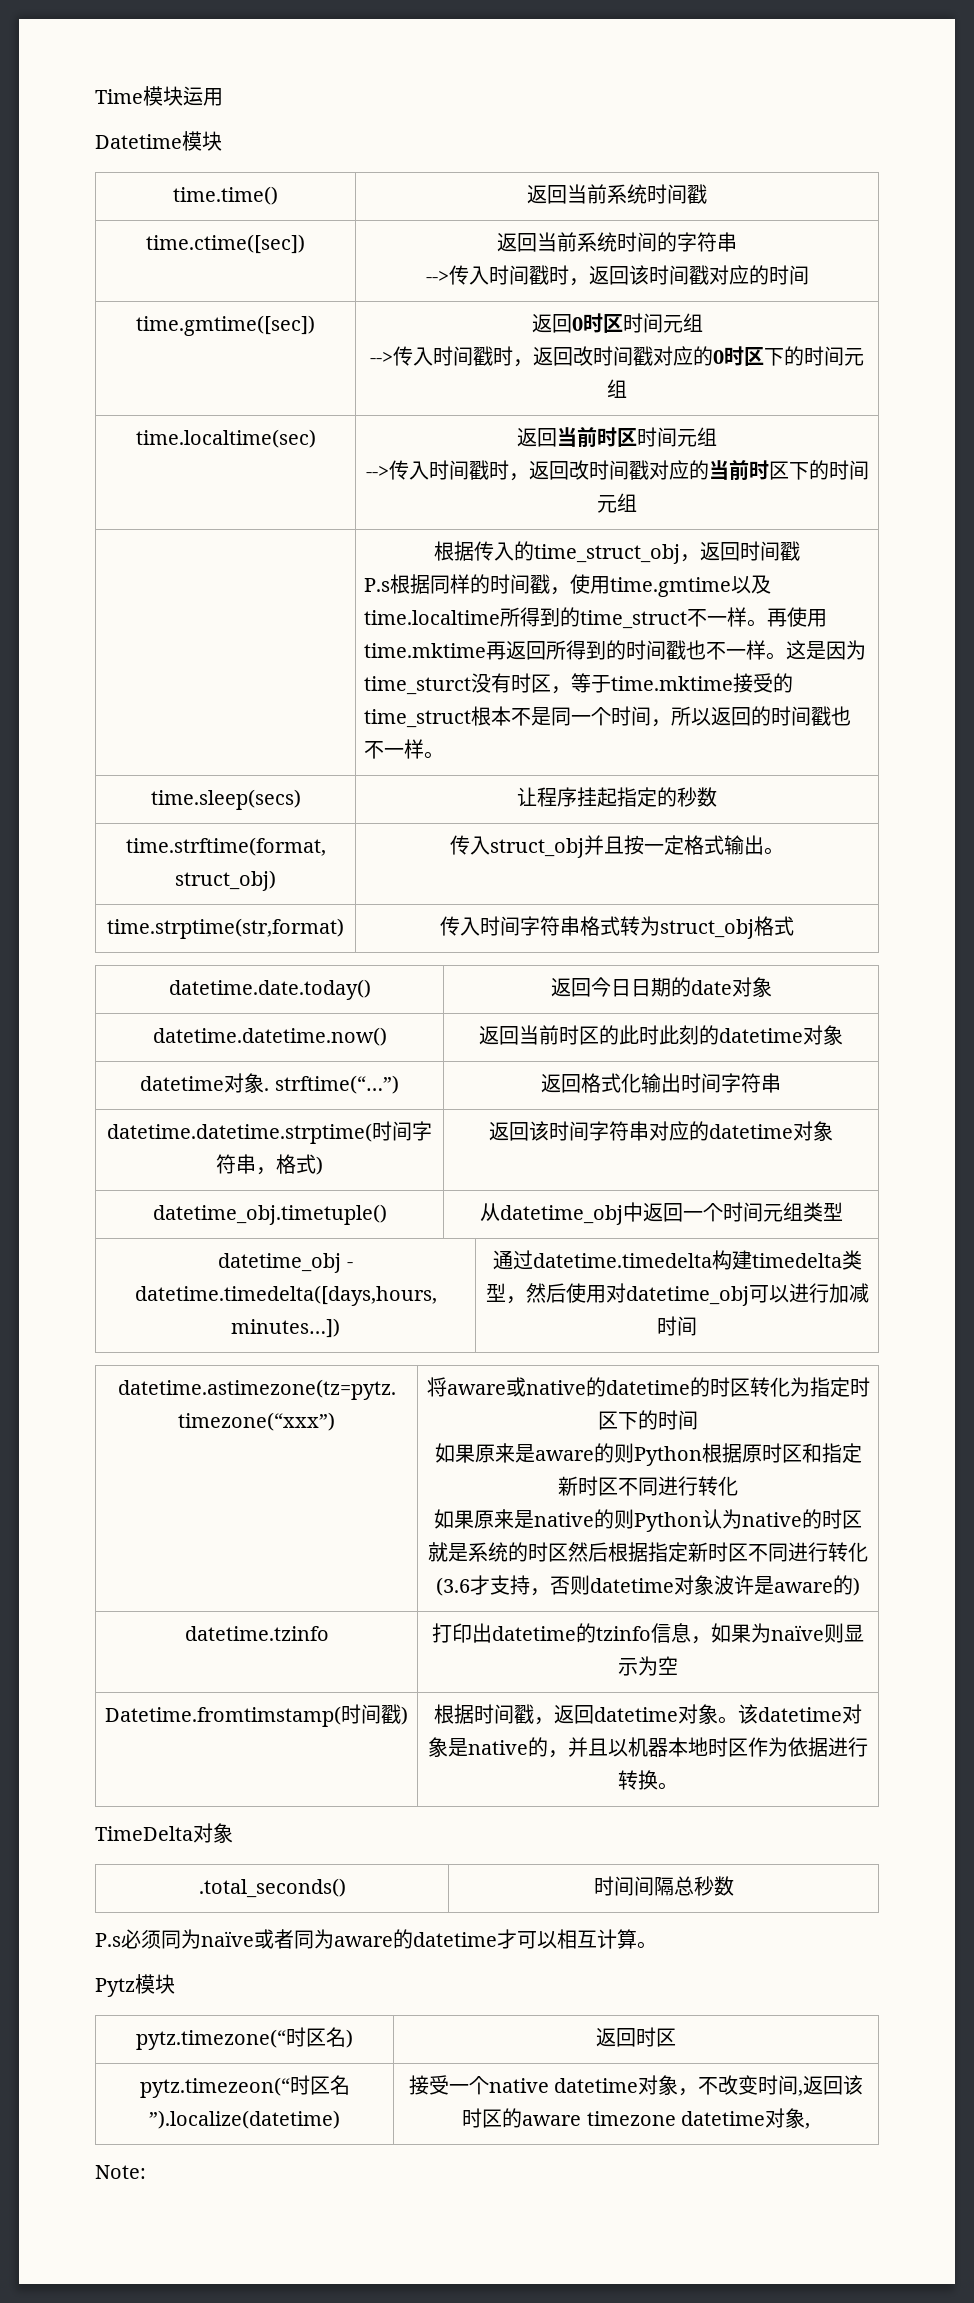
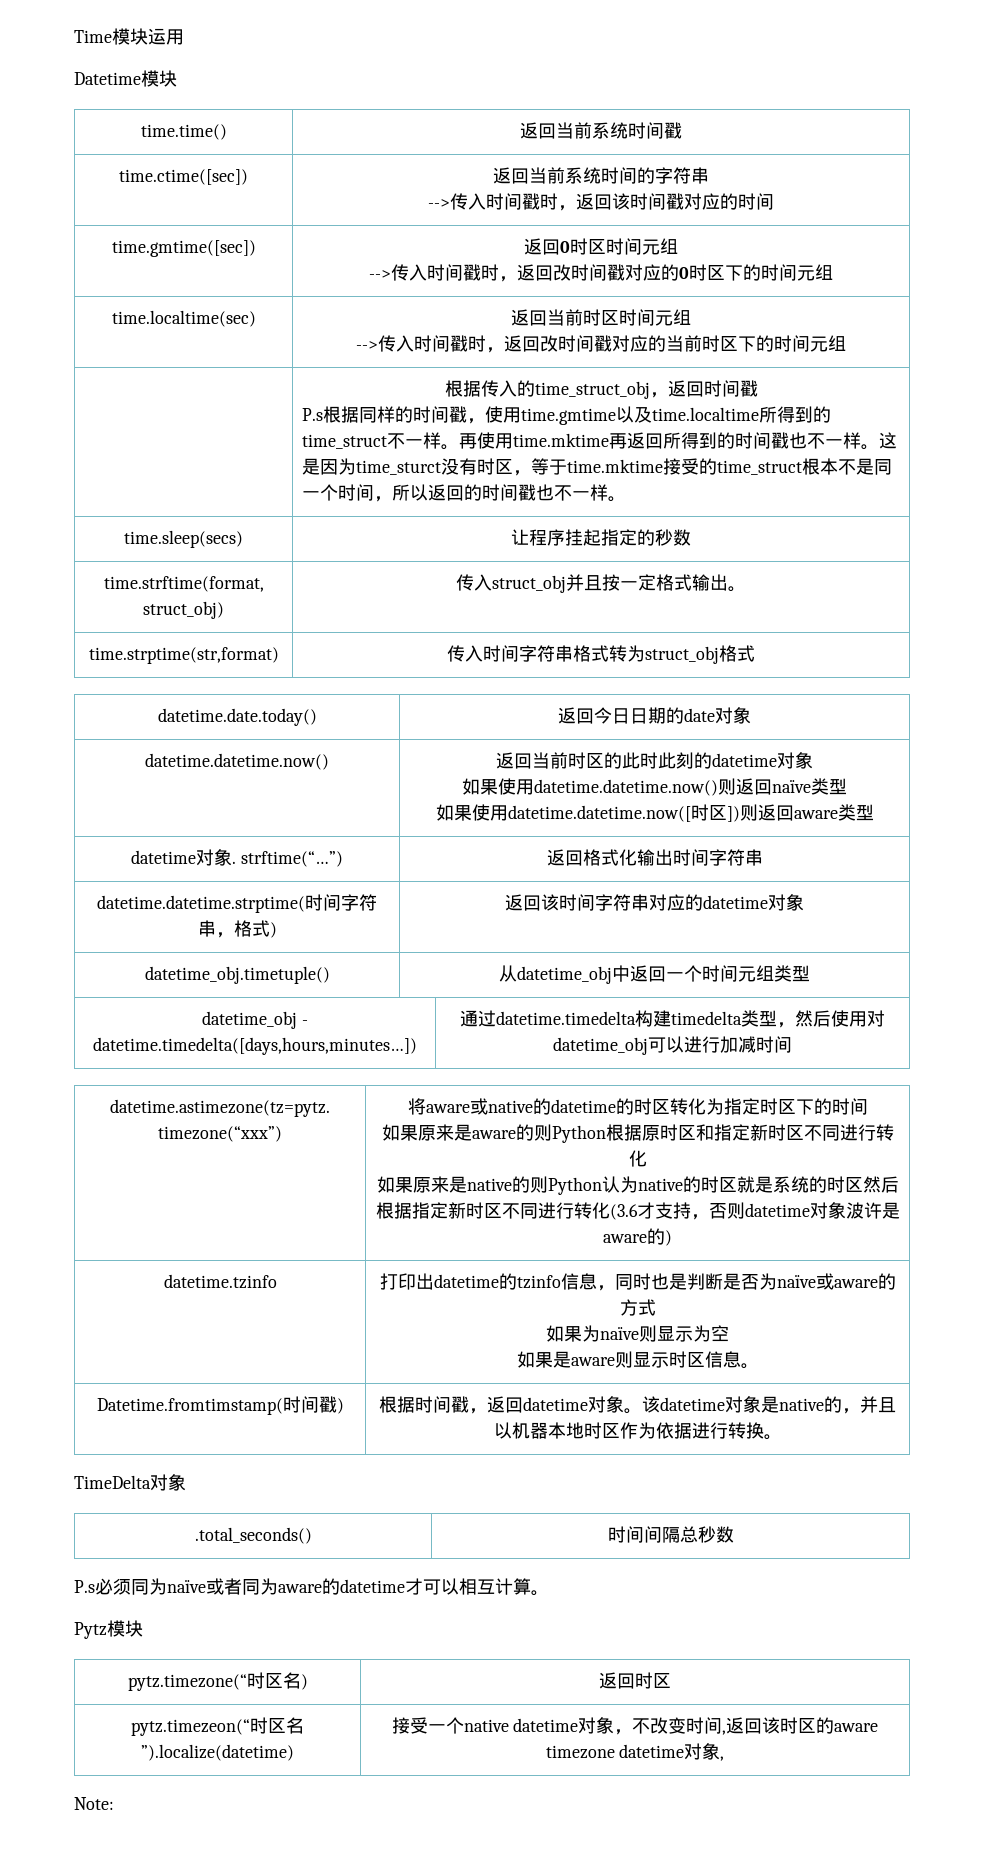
(843, 1035) none -> [461,778,847,796] [435,804,874,822] // 如果使用datetime.datetime.now()则返回naïve类型 // 如果使用datetime.datetime.now([时区])则返回aware类型
(711, 1640) none -> [614,1273,896,1290] [619,1299,656,1316] 同时也是判断是否为naïve或aware的方式 //
(678, 1665) none -> [516,1351,759,1369] // 如果是aware则显示时区信息。

